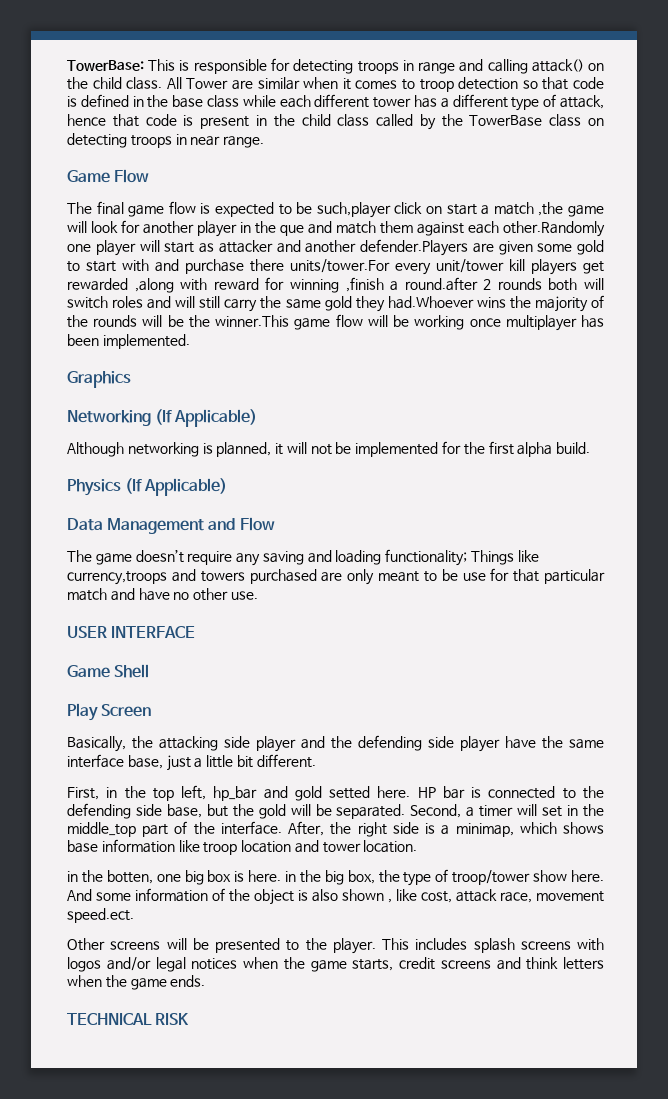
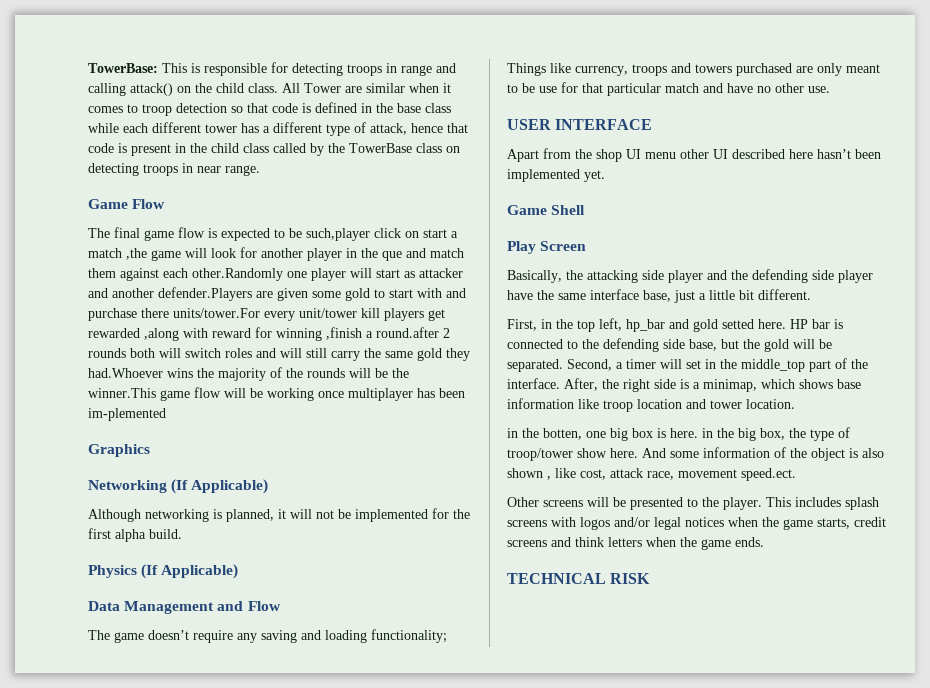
[102,334,190,349] implemented. -> [88,408,166,421] im-plemented
[67,571,167,585] currency,troops -> [575,64,667,76] currency, troops
(196, 632) none -> [507,148,881,162] [507,169,605,182] // Apart from the shop UI menu other UI described here hasn’t been implemented yet.

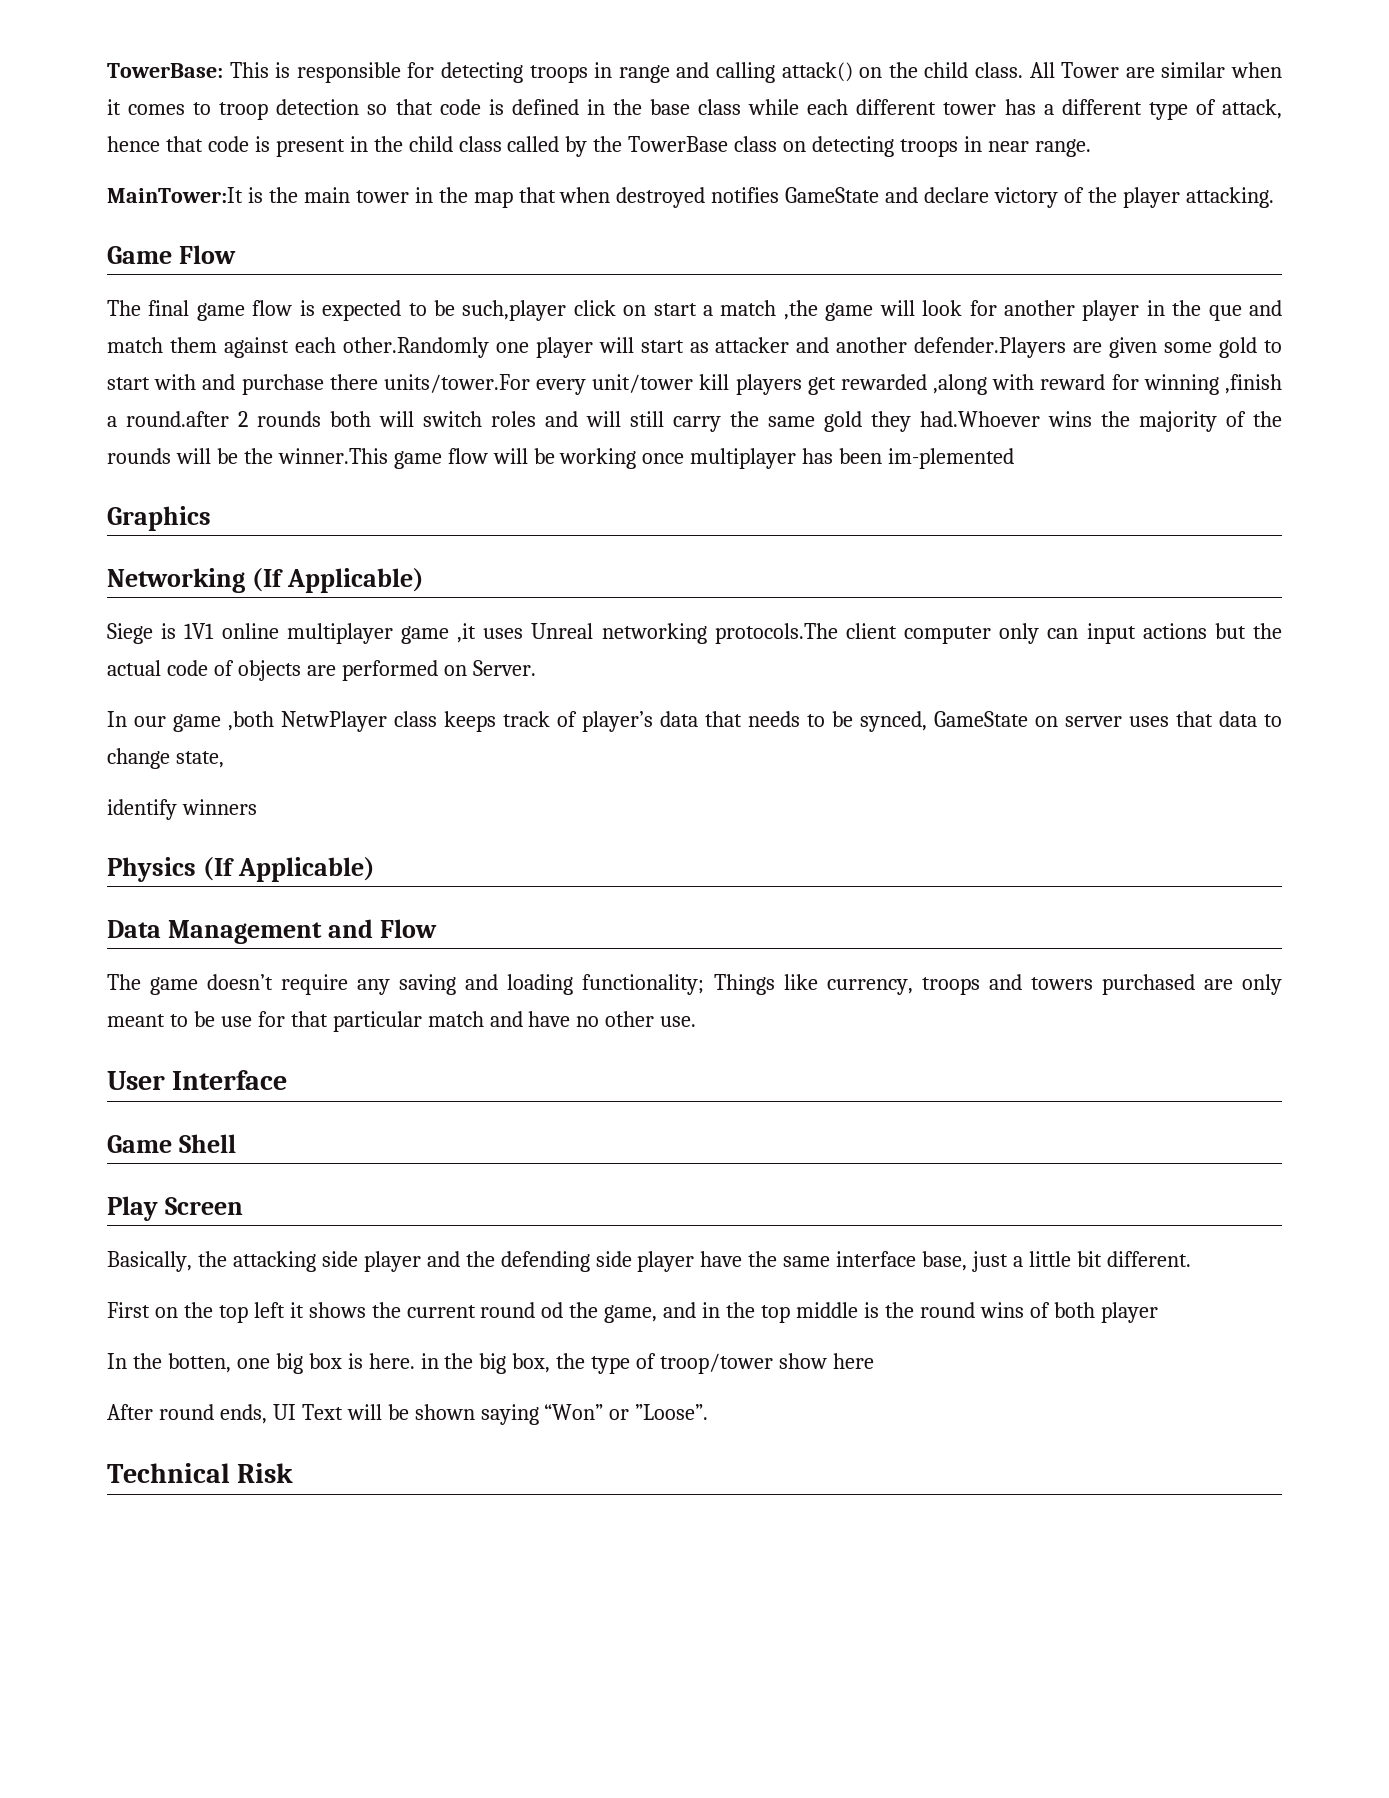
(260, 170) none -> [107,187,1274,208] // MainTower:It is the main tower in the map that when destroyed notifies GameState and declare victory of the player attacking.
[88,508,470,522] [88,528,182,542] Although networking is planned, it will not be implemented for the first alpha build. -> [107,623,1282,644] [107,660,536,681] [107,711,1282,732] [107,748,224,769] [107,799,257,820] Siege is 1V1 online multiplayer game ,it uses Unreal networking protocols.The client computer only can input actions but the actual code of objects are performed on Server. // In our game ,both NetwPlayer class keeps track of player’s data that needs to be synced, GameState on server uses that data to change state, // identify winners
[507,119,653,130] [507,148,881,162] [507,169,605,182] USER INTERFACE // Apart from the shop UI menu other UI described here hasn’t been implemented yet. -> [107,1070,288,1090] User Interface
[507,318,843,332] [507,338,832,352] [507,358,868,372] [507,378,861,392] [507,398,795,412] [507,428,518,438] First, in the top left, hp_bar and gold setted here. HP bar is connected to the defending side base, but the gold will be separated. Second, a timer will set in the middle_top part of the interface. After, the right side is a minimap, which shows base information like troop location and tower location. // in -> [107,1302,1158,1323] [107,1353,127,1369] First on the top left it shows the current round od the game, and in the top middle is the round wins of both player // In
[610,447,884,461] [507,468,796,481] [507,497,879,510] [507,517,886,530] [507,537,764,550] [507,573,651,584] here. And some information of the object is also shown , like cost, attack race, movement speed.ect. // Other screens will be presented to the player. This includes splash screens with logos and/or legal notices when the game starts, credit screens and think letters when the game ends. // TECHNICAL RISK -> [832,1353,874,1369] [107,1404,709,1425] [107,1463,294,1483] here // After round ends, UI Text will be shown saying “Won” or ”Loose”. // Technical Risk

